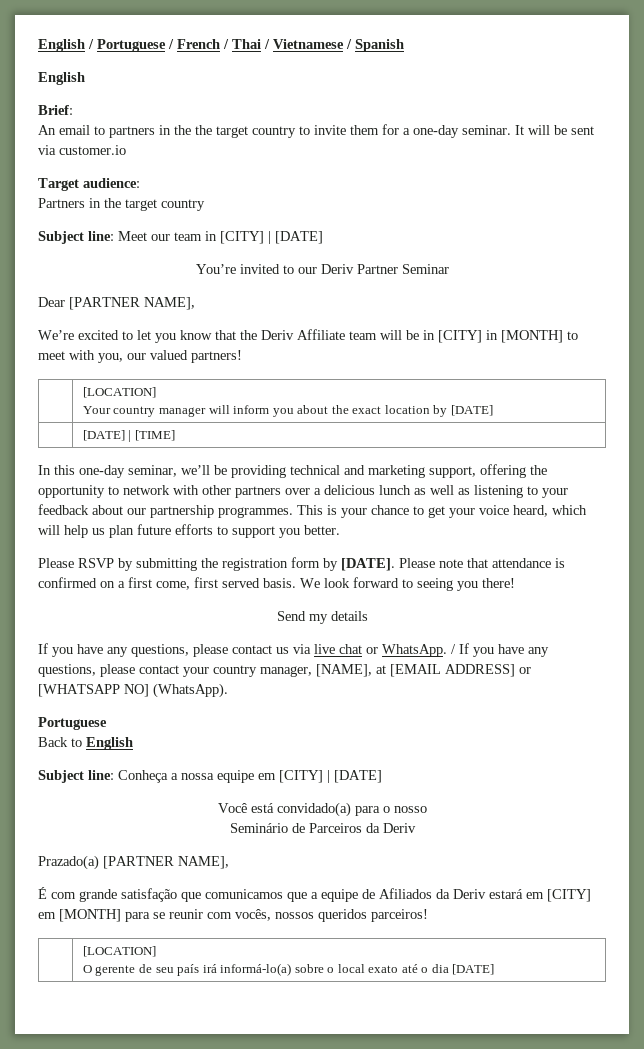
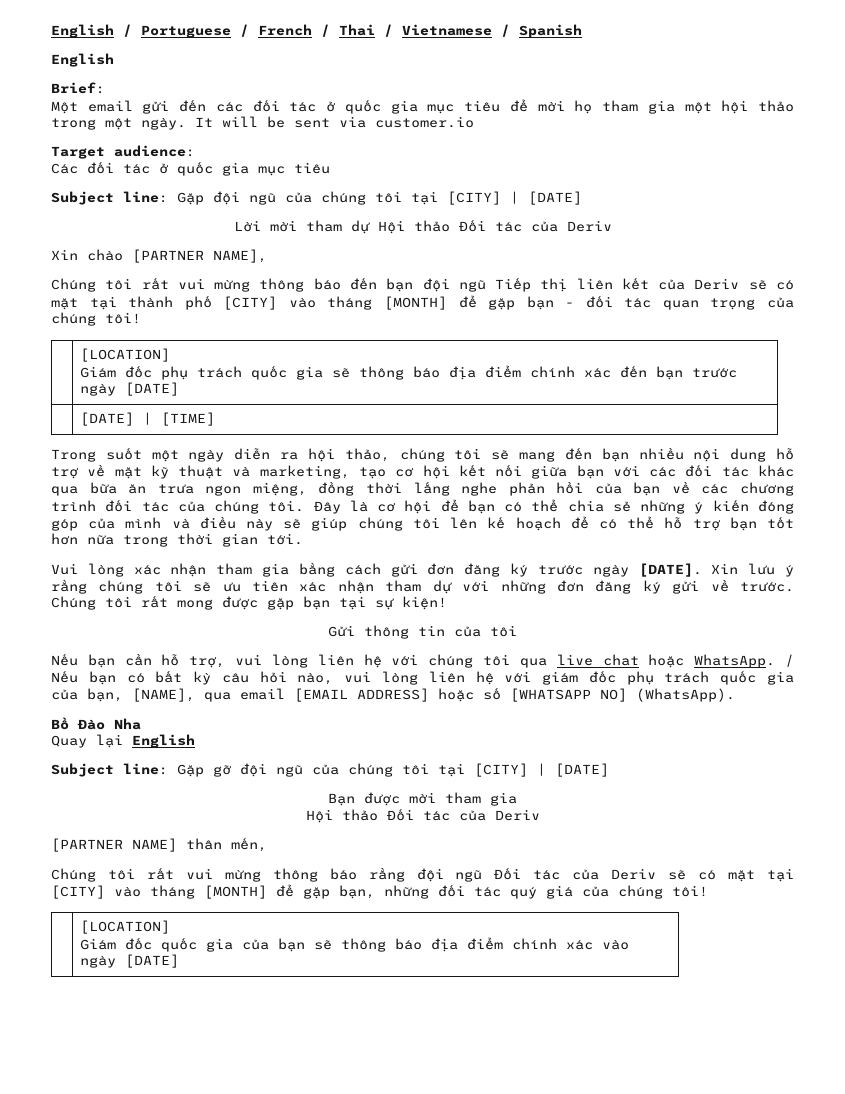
[38,124,511,138] An email to partners in the the target country to invite them for a one-day seminar. -> [51,99,794,114] [51,118,186,130] Một email gửi đến các đối tác ở quốc gia mục tiêu để mời họ tham gia một hội thảo trong một ngày.
[38,198,205,211] [38,231,323,244] [195,264,449,274] [38,297,195,310] [38,329,578,343] [38,350,242,363] [82,387,156,398] [82,405,493,417] [82,430,175,442] [38,464,547,478] [38,485,568,498] [38,504,587,518] [38,524,340,538] [38,557,565,571] [38,577,515,591] [276,611,368,624] [38,643,311,657] Partners in the target country // Subject line: Meet our team in [CITY] | [DATE] // You’re invited to our Deriv Partner Seminar // Dear [PARTNER NAME], // We’re excited to let you know that the Deriv Affiliate team will be in [CITY] in [MONTH] to meet with you, our valued partners! // | [LOCATION] // Your country manager will inform you about the exact location by [DATE] // | [DATE] | [TIME] // In this one-day seminar, we’ll be providing technical and marketing support, offering the opportunity to network with other partners over a delicious lunch as well as listening to your feedback about our partnership programmes. This is your chance to get your voice heard, which will help us plan future efforts to support you better. // Please RSVP by submitting the registration form by [DATE]. Please note that attendance is confirmed on a first come, first served basis. We look forward to seeing you there! // Send my details // If you have any questions, please contact us via -> [51,162,330,176] [51,191,582,205] [233,220,612,234] [51,249,267,263] [51,278,795,292] [51,295,794,310] [51,312,141,326] [79,348,170,362] [79,365,737,380] [79,382,179,396] [79,412,215,426] [51,448,795,462] [51,465,795,479] [51,482,794,496] [51,499,795,514] [51,516,795,531] [51,533,303,547] [51,562,795,577] [51,579,794,594] [51,596,447,610] [328,625,517,639] [51,654,547,668] Các đối tác ở quốc gia mục tiêu // Subject line: Gặp đội ngũ của chúng tôi tại [CITY] | [DATE] // Lời mời tham dự Hội thảo Đối tác của Deriv // Xin chào [PARTNER NAME], // Chúng tôi rất vui mừng thông báo đến bạn đội ngũ Tiếp thị liên kết của Deriv sẽ có mặt tại thành phố [CITY] vào tháng [MONTH] để gặp bạn - đối tác quan trọng của chúng tôi! // | [LOCATION] // Giám đốc phụ trách quốc gia sẽ thông báo địa điểm chính xác đến bạn trước ngày [DATE] // | [DATE] | [TIME] // Trong suốt một ngày diễn ra hội thảo, chúng tôi sẽ mang đến bạn nhiều nội dung hỗ trợ về mặt kỹ thuật và marketing, tạo cơ hội kết nối giữa bạn với các đối tác khác qua bữa ăn trưa ngon miệng, đồng thời lắng nghe phản hồi của bạn về các chương trình đối tác của chúng tôi. Đây là cơ hội để bạn có thể chia sẻ những ý kiến đóng góp của mình và điều này sẽ giúp chúng tôi lên kế hoạch để có thể hỗ trợ bạn tốt hơn nữa trong thời gian tới. // Vui lòng xác nhận tham gia bằng cách gửi đơn đăng ký trước ngày [DATE]. Xin lưu ý rằng chúng tôi sẽ ưu tiên xác nhận tham dự với những đơn đăng ký gửi về trước. Chúng tôi rất mong được gặp bạn tại sự kiện! // Gửi thông tin của tôi // Nếu bạn cần hỗ trợ, vui lòng liên hệ với chúng tôi qua
[366,647,378,654] or -> [648,654,685,668] hoặc
[459,643,549,657] [38,664,531,677] [38,683,228,698] [38,717,107,730] [38,737,133,750] [38,770,382,783] [217,802,427,817] [229,823,416,833] [38,855,229,870] [38,887,591,902] [38,909,428,922] [82,946,156,957] [82,963,449,976] If you have any questions, please contact your country manager, [NAME], at [EMAIL ADDRESS] or [WHATSAPP NO] (WhatsApp). // Portuguese // Back to English // Subject line: Conheça a nossa equipe em [CITY] | [DATE] // Você está convidado(a) para o nosso // Seminário de Parceiros da Deriv // Prazado(a) [PARTNER NAME], // É com grande satisfação que comunicamos que a equipe de Afiliados da Deriv estará em [CITY] em [MONTH] para se reunir com vocês, nossos queridos parceiros! // | [LOCATION] // O gerente de seu país irá informá-lo(a) sobre o local exato até o dia -> [51,671,795,685] [51,688,735,702] [51,717,141,730] [51,734,195,748] [51,763,609,777] [328,792,517,806] [305,809,540,823] [51,838,267,852] [51,867,795,882] [51,884,708,899] [79,920,170,934] [79,937,629,952] [79,956,116,968] Nếu bạn có bất kỳ câu hỏi nào, vui lòng liên hệ với giám đốc phụ trách quốc gia của bạn, [NAME], qua email [EMAIL ADDRESS] hoặc số [WHATSAPP NO] (WhatsApp). // Bồ Đào Nha // Quay lại English // Subject line: Gặp gỡ đội ngũ của chúng tôi tại [CITY] | [DATE] // Bạn được mời tham gia // Hội thảo Đối tác của Deriv // [PARTNER NAME] thân mến, // Chúng tôi rất vui mừng thông báo rằng đội ngũ Đối tác của Deriv sẽ có mặt tại [CITY] vào tháng [MONTH] để gặp bạn, những đối tác quý giá của chúng tôi! // | [LOCATION] // Giám đốc quốc gia của bạn sẽ thông báo địa điểm chính xác vào ngày

